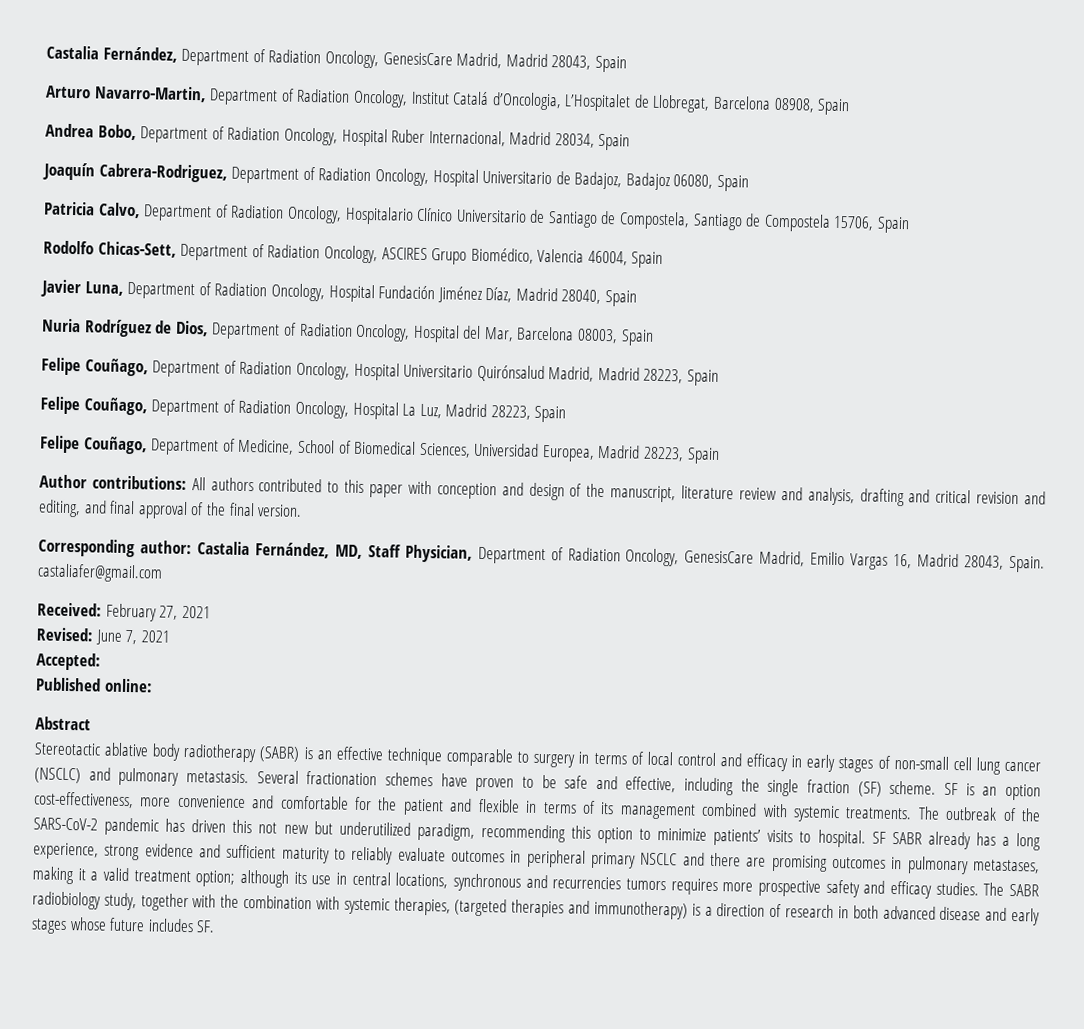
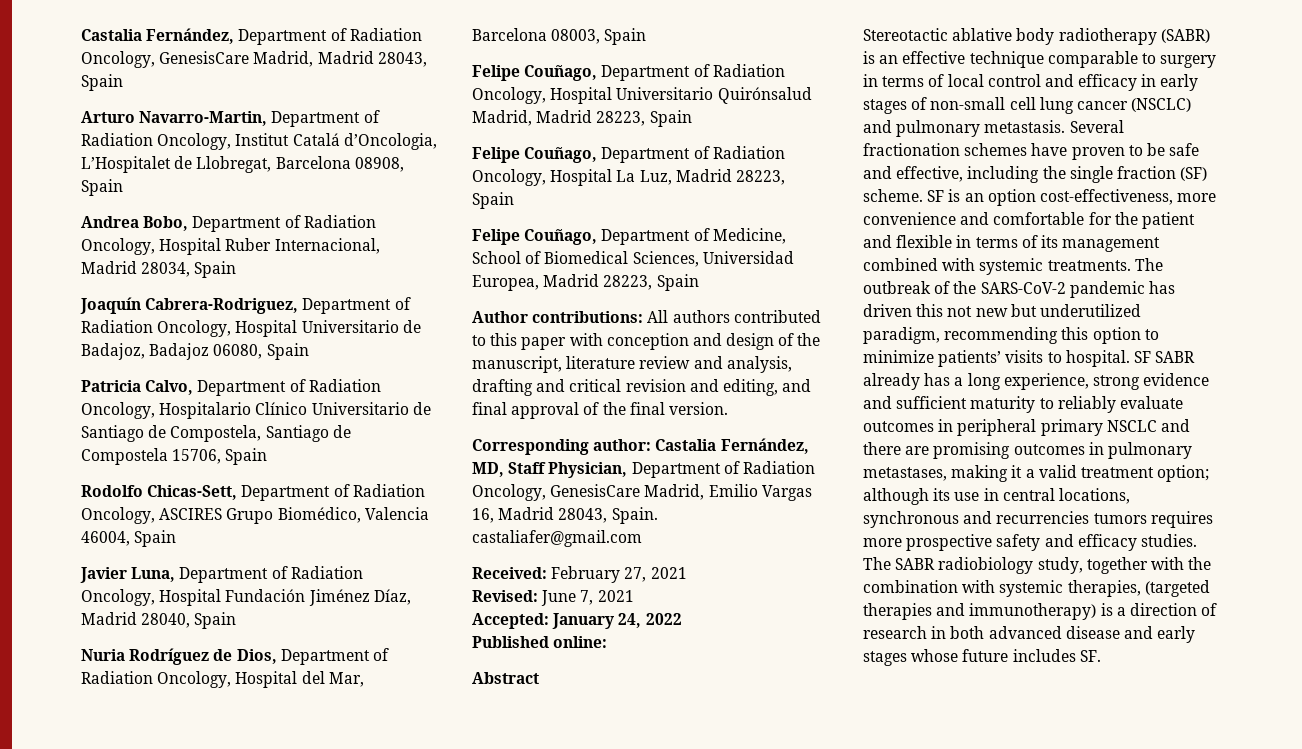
(101, 661) none -> [552,613,682,629] January 24, 2022

